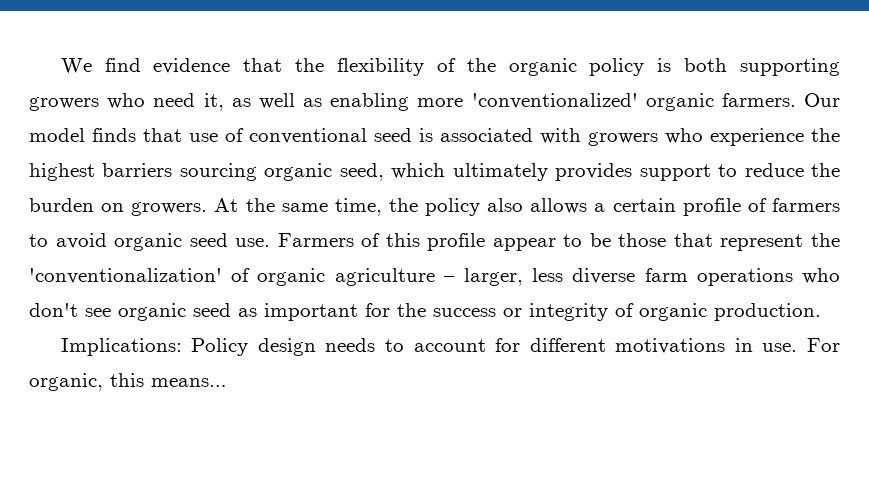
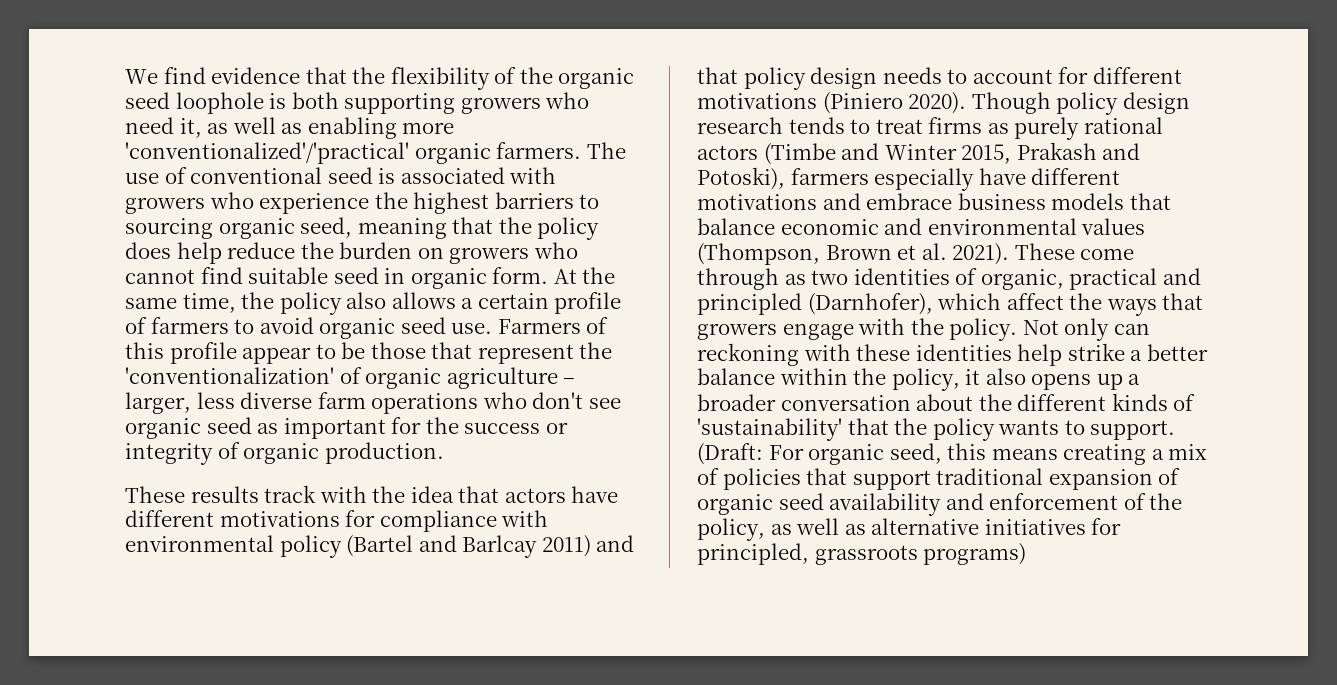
[589,58,645,76] policy -> [125,92,264,114] seed loophole
[471,93,638,109] 'conventionalized' -> [125,142,409,164] 'conventionalized'/'practical'
[803,93,840,107] [29,128,182,142] Our model finds that -> [586,142,626,159] The
(173, 170) none -> [579,194,600,209] to
[391,163,841,181] [29,198,208,216] which ultimately provides support to reduce the burden on growers. -> [357,217,600,240] [125,242,578,264] [125,267,549,289] meaning that the policy does help reduce the burden on growers who cannot find suitable seed in organic form.
[60,338,249,356] Implications: Policy -> [125,485,619,503] [125,510,549,532] [125,535,635,558] [697,67,806,90] These results track with the idea that actors have different motivations for compliance with environmental policy (Bartel and Barlcay 2011) and that policy
[734,338,840,352] [29,373,227,391] in use. For organic, this means… -> [822,92,1190,115] [697,117,1163,140] [697,142,1141,165] [697,167,1121,191] [697,193,1171,210] [697,218,1146,235] [697,243,1135,265] [697,268,1201,290] [697,293,1204,316] [697,318,1150,341] [697,343,1208,366] [697,368,1141,391] [697,393,1196,411] [697,418,1176,441] [697,443,1208,465] [697,468,1181,490] [697,493,1183,516] [697,518,1122,541] [697,543,1027,565] (Piniero 2020). Though policy design research tends to treat firms as purely rational actors (Timbe and Winter 2015, Prakash and Potoski), farmers especially have different motivations and embrace business models that balance economic and environmental values (Thompson, Brown et al. 2021). These come through as two identities of organic, practical and principled (Darnhofer), which affect the ways that growers engage with the policy. Not only can reckoning with these identities help strike a better balance within the policy, it also opens up a broader conversation about the different kinds of 'sustainability' that the policy wants to support. (Draft: For organic seed, this means creating a mix of policies that support traditional expansion of organic seed availability and enforcement of the policy, as well as alternative initiatives for principled, grassroots programs)

